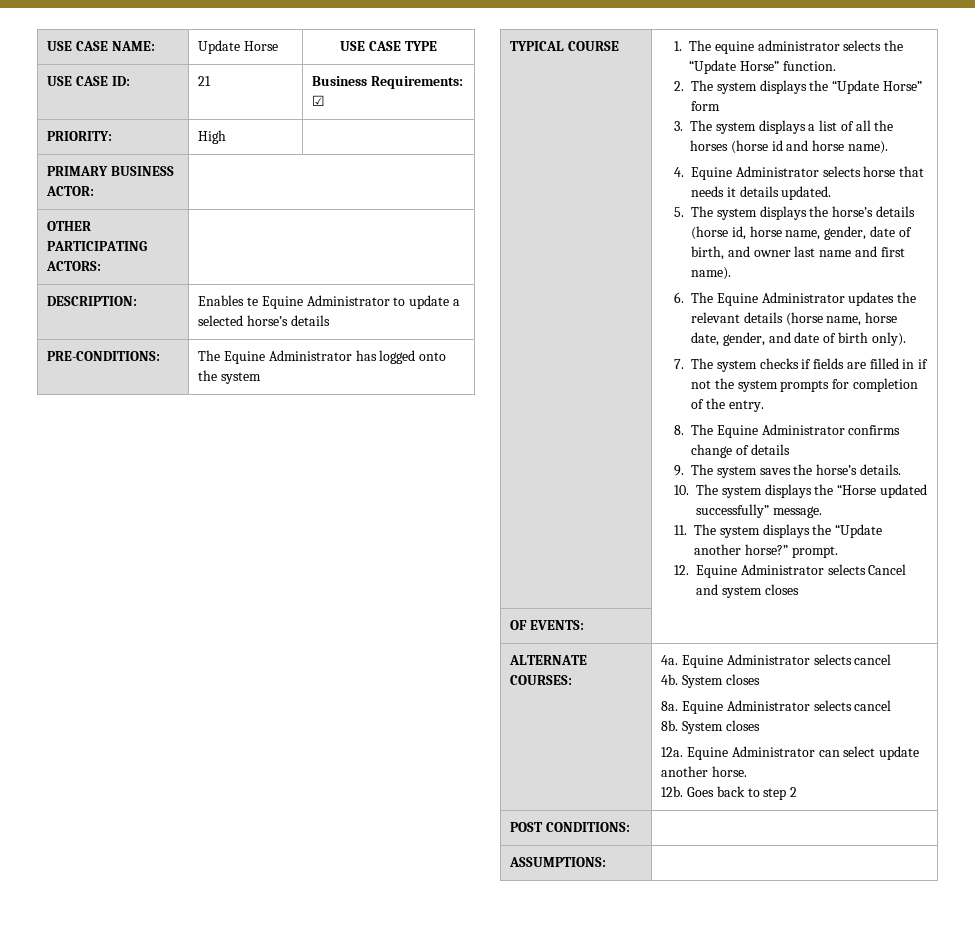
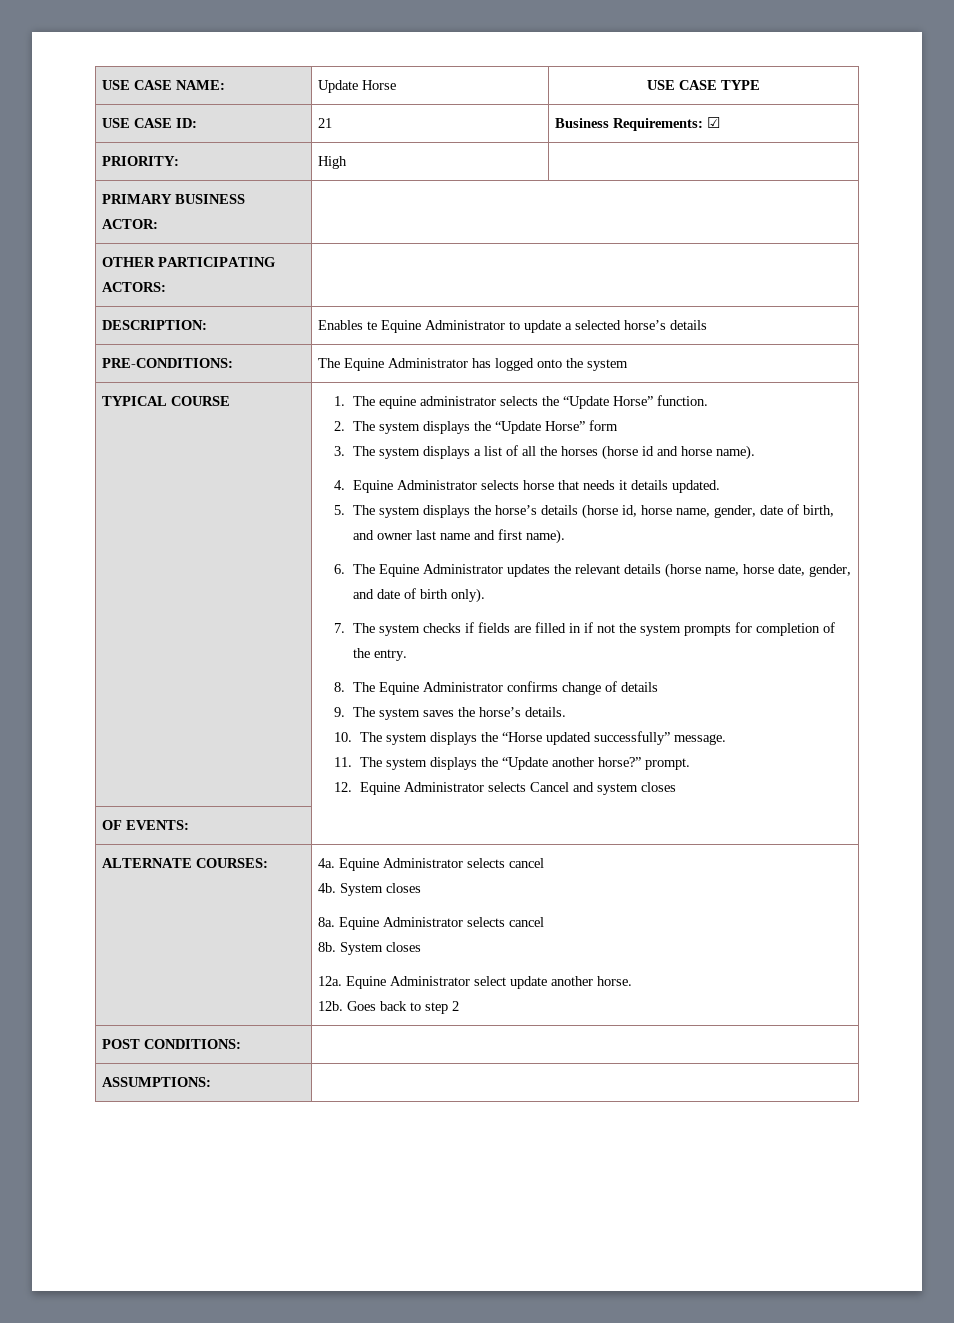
[818,750,840,757] can -> (471, 981) none

